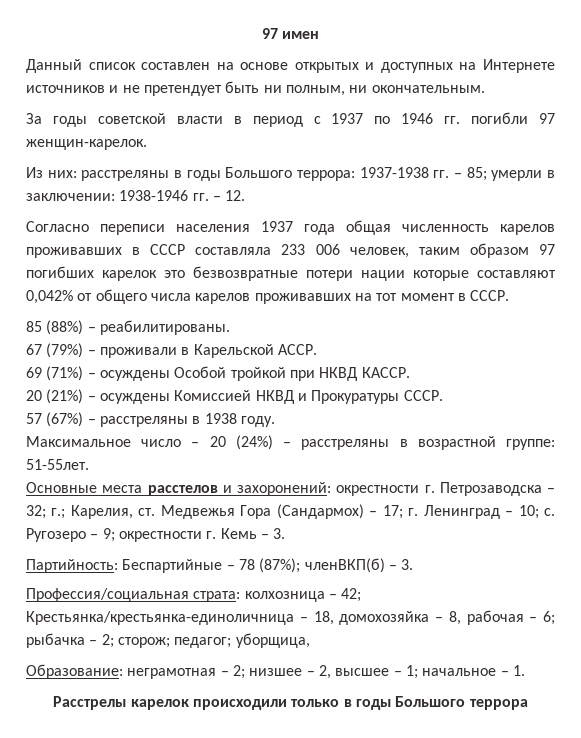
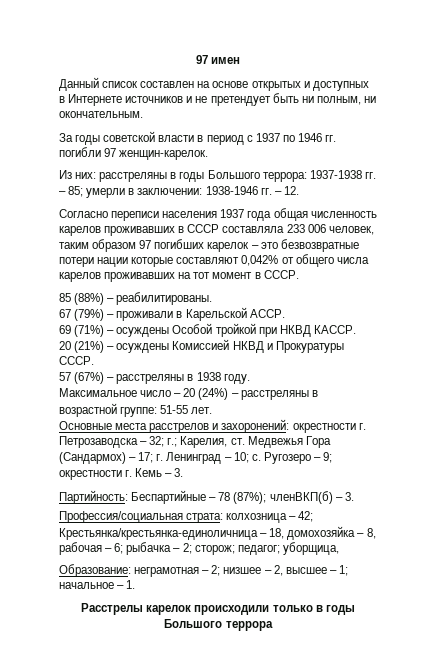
[459,62,477,70] на -> [59,96,65,103] в
(157, 275) none -> [251,245,259,249] –
[26,459,89,470] 51-55лет. -> [160,405,213,414] 51-55 лет.
[147,485,218,496] расстелов -> [149,423,210,433] расстрелов

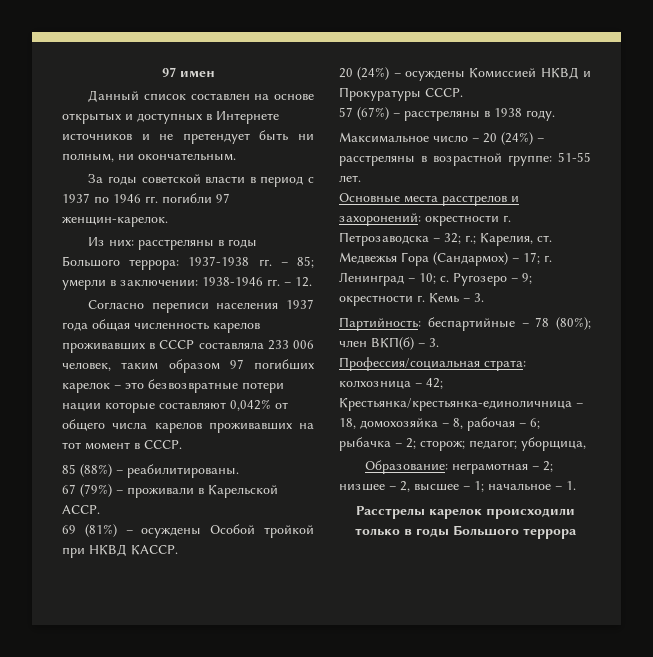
[74,325,105,337] (71%) -> [84,524,117,537] (81%)
[74,341,105,353] (21%) -> [357,67,390,80] (24%)
[131,490,207,504] Беспартийные -> [427,317,515,331] беспартийные
[233,491,333,504] (87%); членВКП(б) -> [556,317,591,330] [339,337,414,350] (80%); член ВКП(б)

